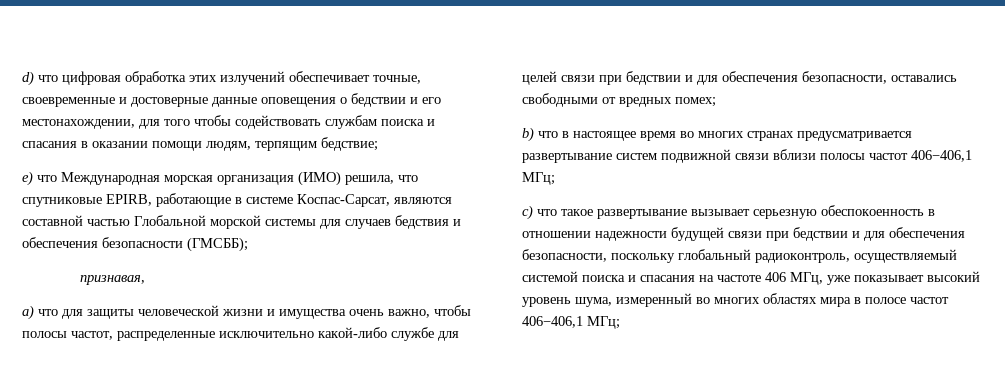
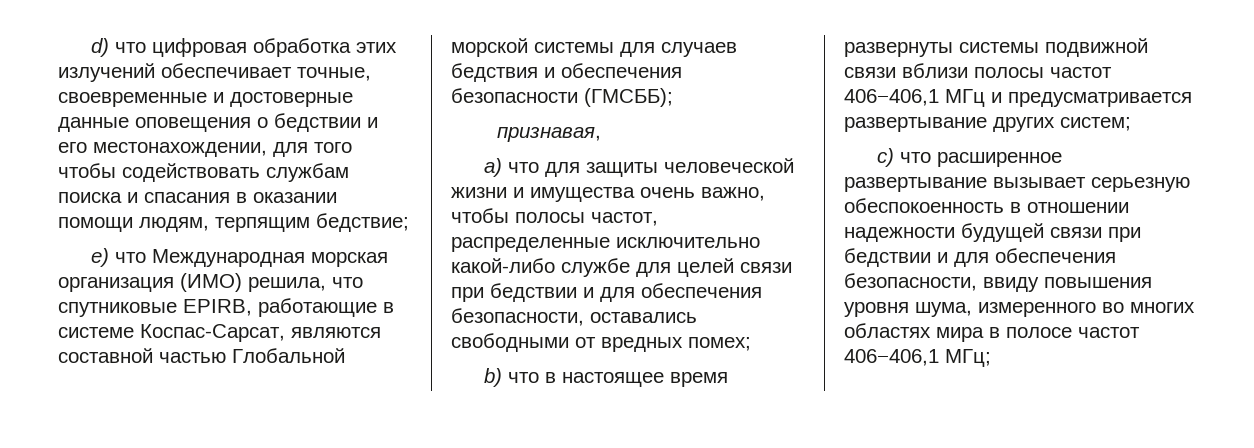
[680,131,912,141] [522,153,657,163] во многих странах предусматривается развертывание систем -> [844,42,1039,57] развернуты системы
[522,172,555,185] МГц; -> [945,89,1192,107] [844,117,1131,132] МГц и предусматривается развертывание других систем;
[561,209,593,216] такое -> [936,152,1062,167] расширенное
[611,249,957,263] [522,271,980,285] [522,293,692,307] поскольку глобальный радиоконтроль, осуществляемый системой поиска и спасания на частоте 406 МГц, уже показывает высокий уровень шума, измеренный -> [983,277,1152,292] [844,302,1096,317] ввиду повышения уровня шума, измеренного

